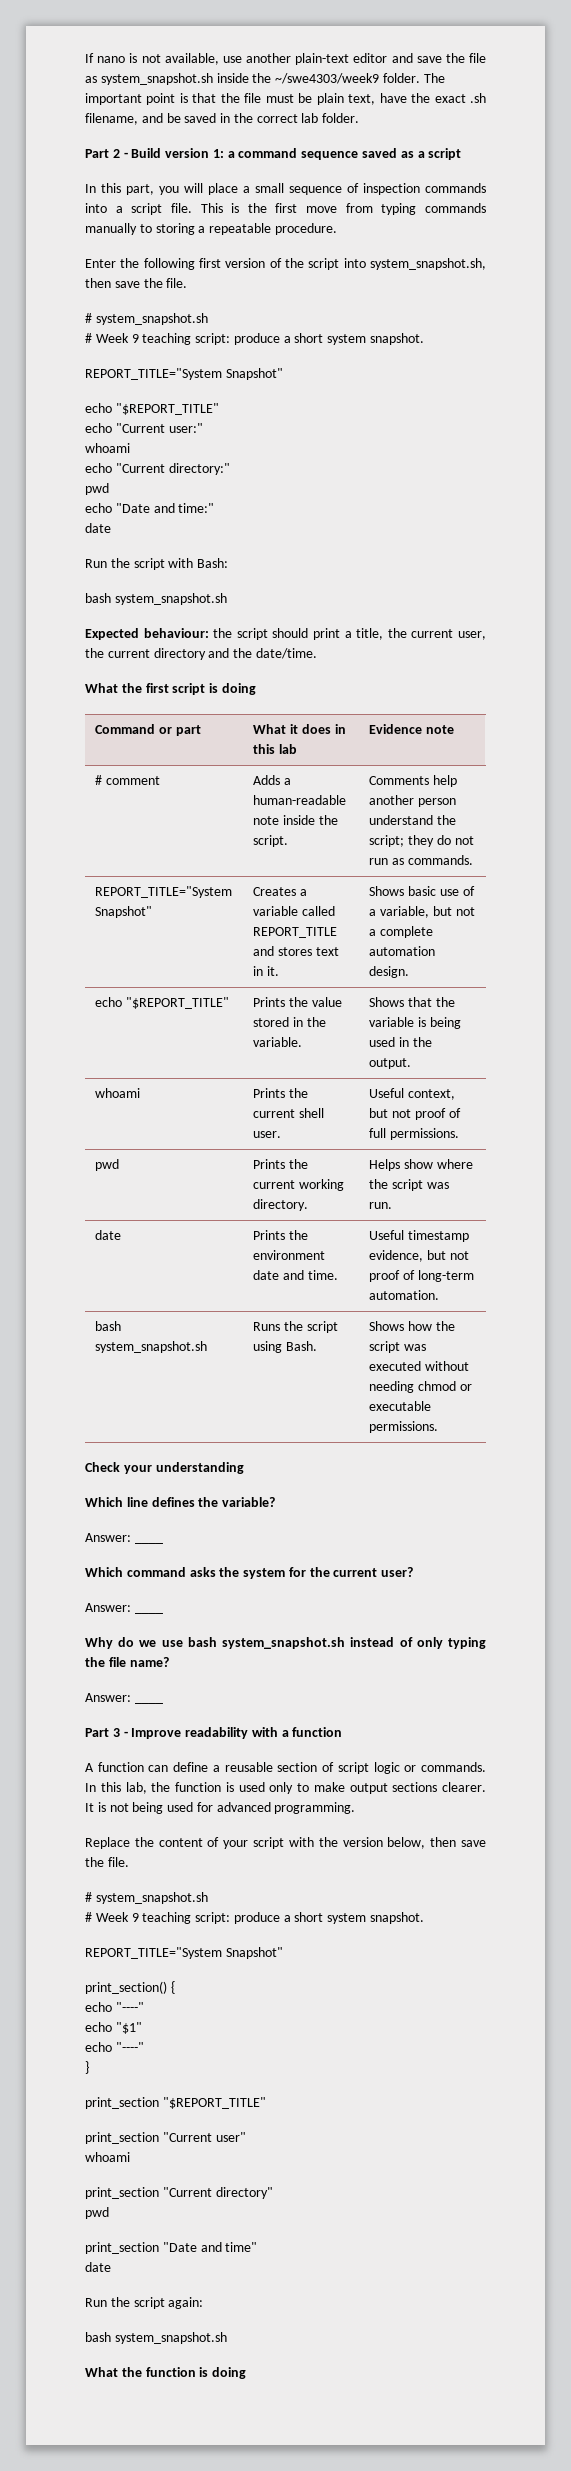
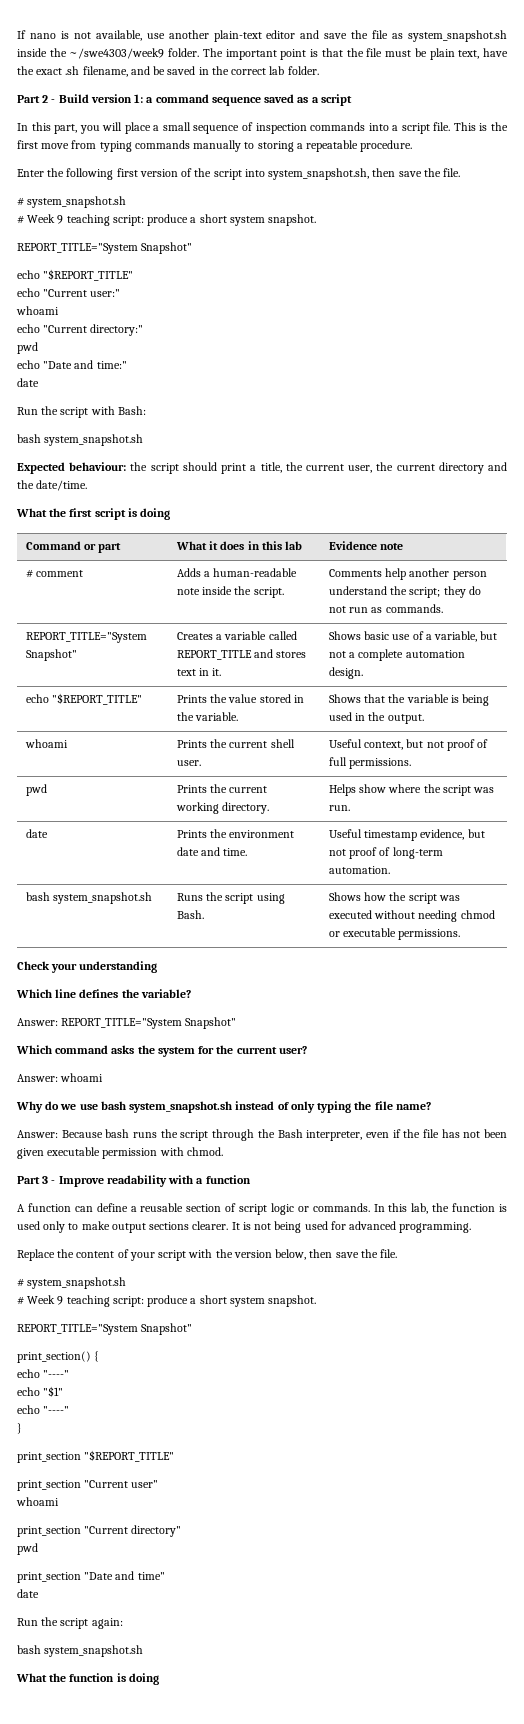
[134,1542,163,1544] ____ -> [61,1017,237,1029] REPORT_TITLE="System Snapshot"
[134,1612,163,1614] ____ -> [60,1073,104,1082] whoami
[134,1702,163,1704] ____ -> [61,1129,507,1141] [17,1147,223,1159] Because bash runs the script through the Bash interpreter, even if the file has not been given executable permission with chmod.

